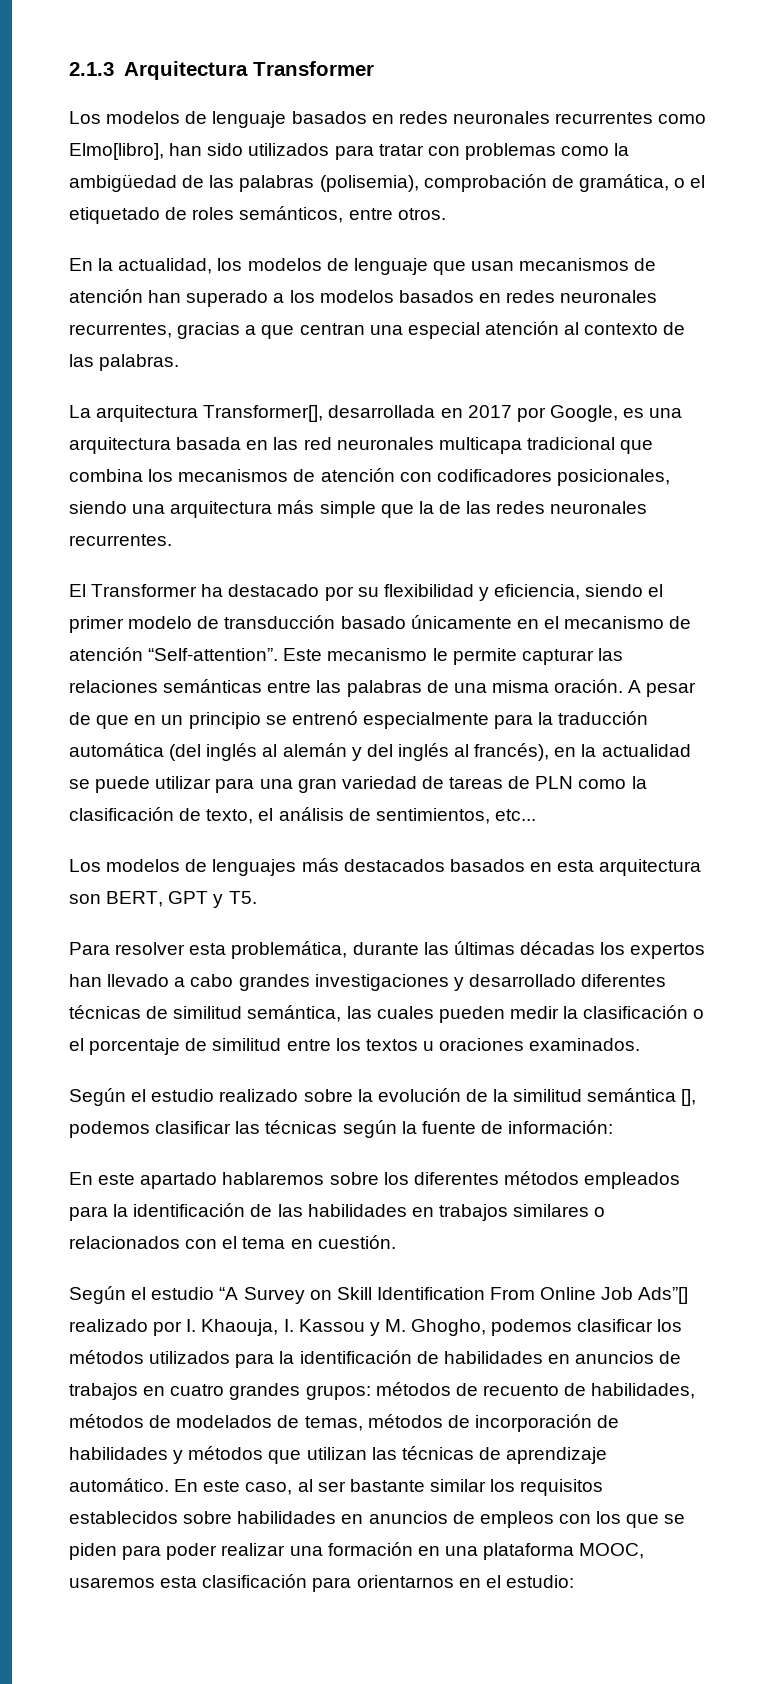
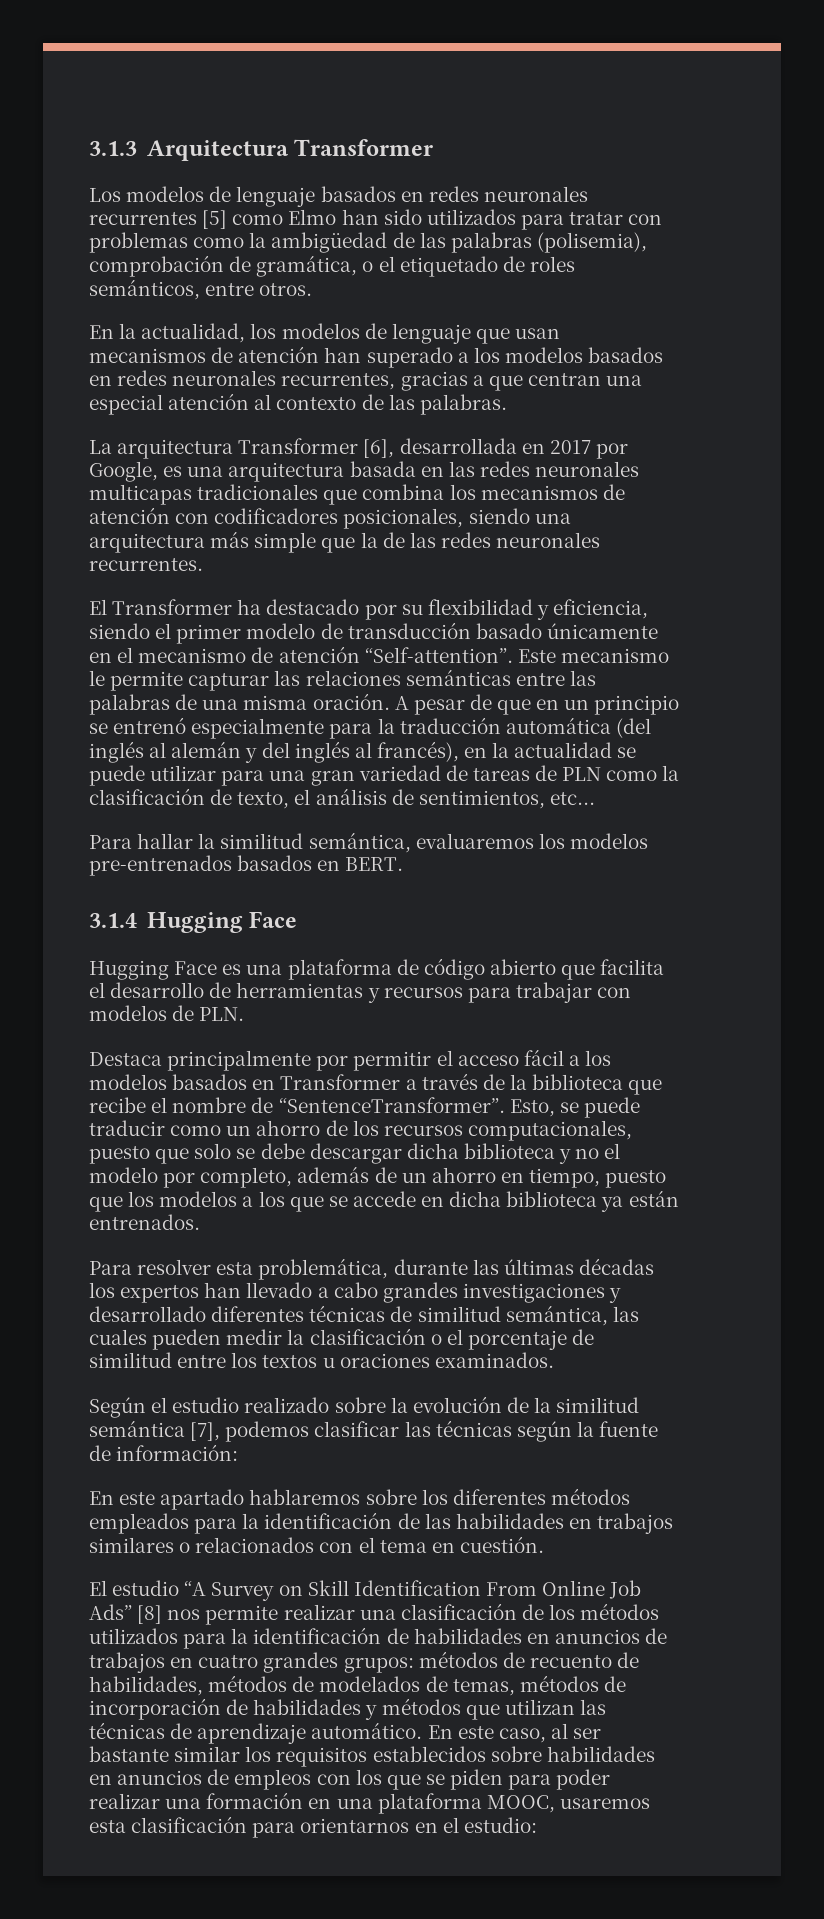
[69,62,114,76] 2.1.3 -> [89,141,137,156] 3.1.3
[658,114,707,124] [69,143,164,160] como Elmo[libro], -> [202,209,337,229] [5] como Elmo
[203,405,324,422] Transformer[], -> [238,438,395,458] Transformer [6],
[303,437,615,454] red neuronales multicapa tradicional -> [479,461,640,477] [89,484,319,505] redes neuronales multicapas tradicionales
[69,858,702,876] [69,891,257,908] Los modelos de lenguajes más destacados basados en esta arquitectura son BERT, GPT y T5. -> [89,832,648,853] [89,855,404,876] [89,911,297,933] [89,958,665,980] [89,982,632,1003] [89,1005,245,1021] [89,1049,612,1071] [89,1073,663,1095] [89,1097,640,1118] [89,1120,632,1141] [89,1143,621,1164] [89,1166,667,1188] [89,1190,679,1212] [89,1214,200,1230] Para hallar la similitud semántica, evaluaremos los modelos pre-entrenados basados en BERT. // 3.1.4 Hugging Face // Hugging Face es una plataforma de código abierto que facilita el desarrollo de herramientas y recursos para trabajar con modelos de PLN. // Destaca principalmente por permitir el acceso fácil a los modelos basados en Transformer a través de la biblioteca que recibe el nombre de “SentenceTransformer”. Esto, se puede traducir como un ahorro de los recursos computacionales, puesto que solo se debe descargar dicha biblioteca y no el modelo por completo, además de un ahorro en tiempo, puesto que los modelos a los que se accede en dicha biblioteca ya están entrenados.
[681,1089,697,1106] [], -> [190,1422,221,1441] [7],
[69,1286,147,1304] Según el -> [89,1580,107,1596] El
[638,1287,689,1304] [69,1319,654,1336] Ads”[] realizado por I. Khaouja, I. Kassou y M. Ghogho, podemos clasificar -> [89,1603,544,1625] Ads” [8] nos permite realizar una clasificación de

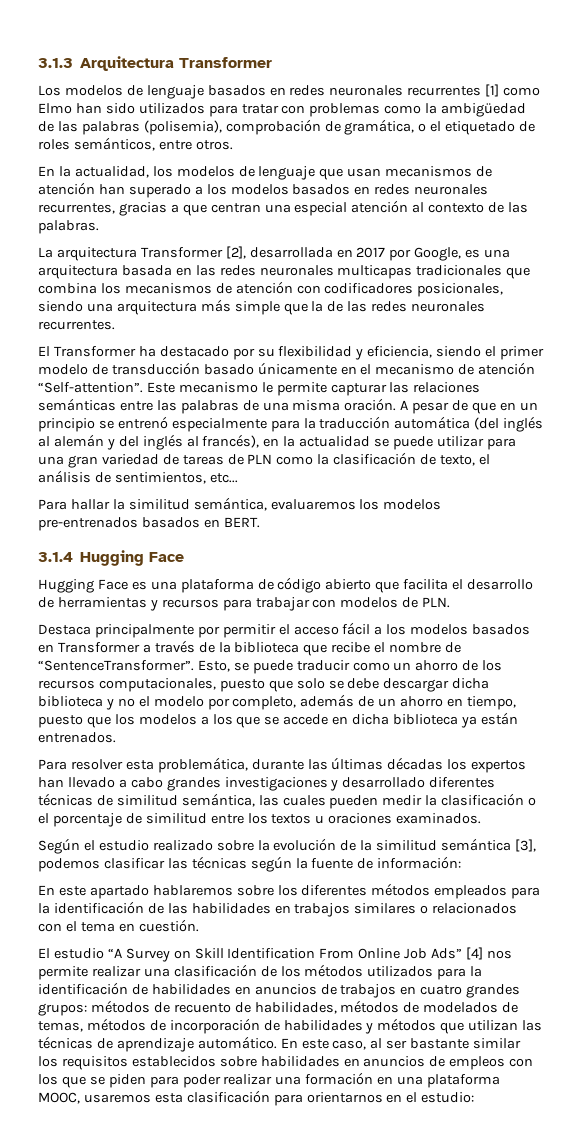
[202,210,228,229] [5] -> [485,84,500,97] [1]
[363,439,395,458] [6], -> [225,246,246,259] [2],
[190,1422,221,1441] [7], -> [515,839,537,852] [3],
[137,1605,163,1624] [8] -> [466,947,484,960] [4]

